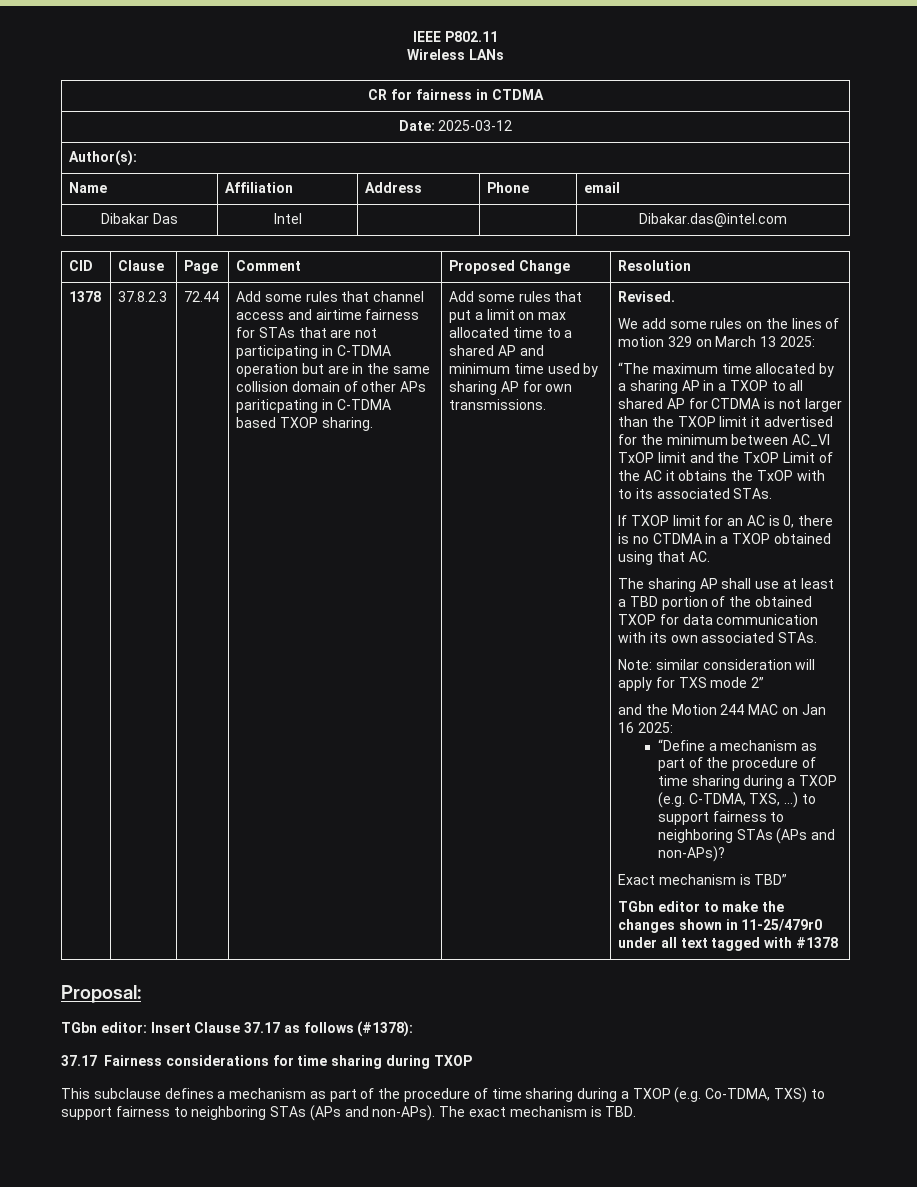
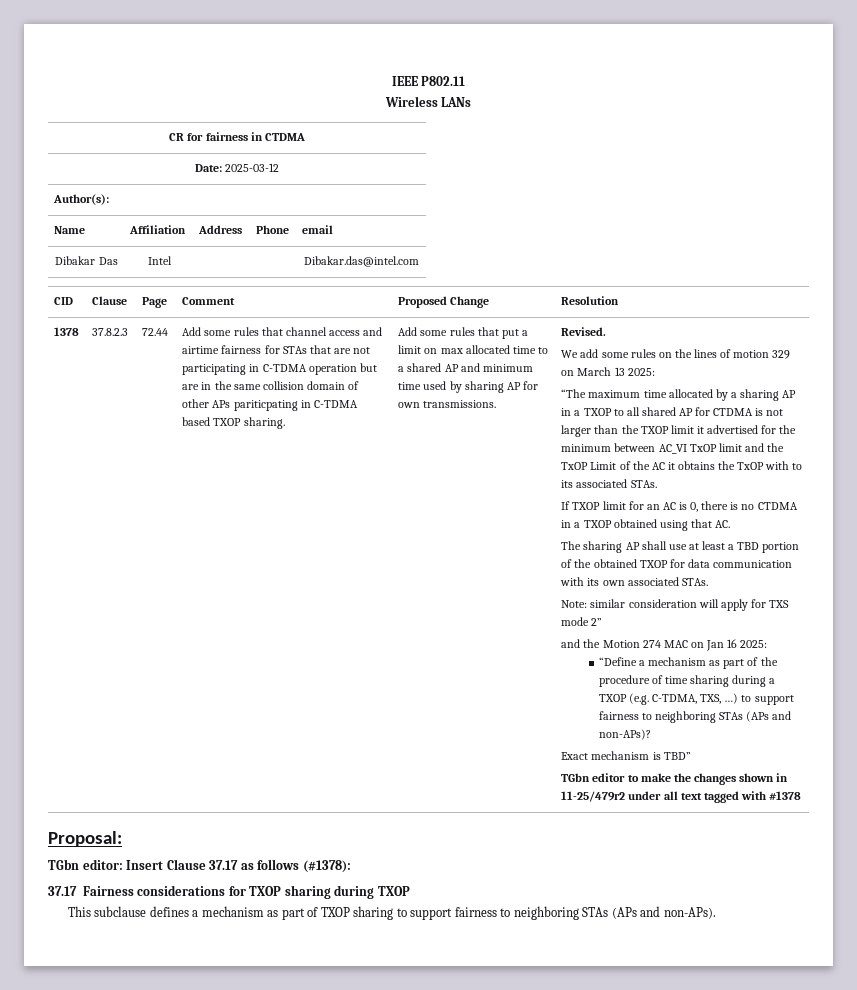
[720,704,745,715] 244 -> [642,640,661,648] 274
[741,919,823,931] 11-25/479r0 -> [561,791,626,802] 11-25/479r2
[297,1055,328,1066] time -> [249,886,282,896] TXOP
[378,1087,808,1103] the procedure of time sharing during a TXOP (e.g. Co-TDMA, TXS) -> [320,906,394,920] TXOP sharing
[439,1106,637,1117] The exact mechanism is TBD. -> (716, 913) none

